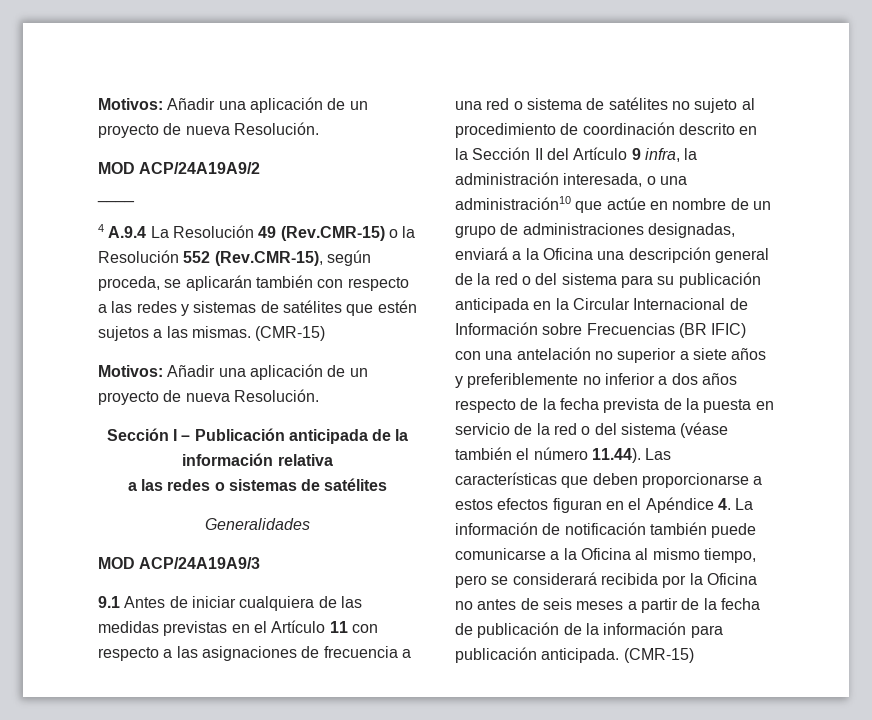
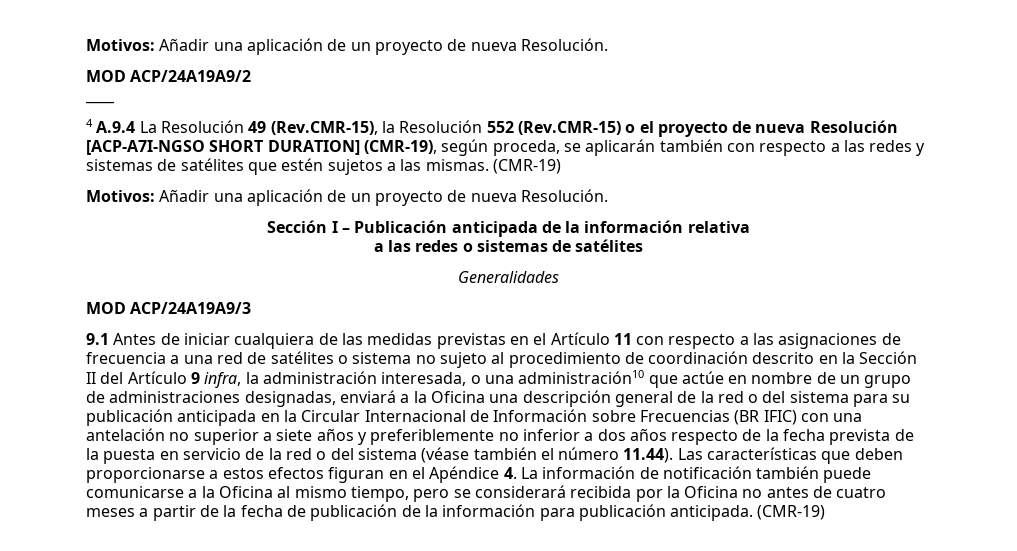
[280,226,398,241] (Rev.CMR-15) o -> [270,121,378,135] (Rev.CMR-15),
[214,251,323,266] (Rev.CMR-15), -> [517,120,898,137] [86,140,437,155] (Rev.CMR-15) o el proyecto de nueva Resolución [ACP-A7I-NGSO SHORT DURATION] (CMR-19),
[255,326,326,341] (CMR-15) -> [492,159,561,174] (CMR-19)
[513,97,668,110] o sistema de satélites -> [247,351,412,364] de satélites o sistema
[542,598,572,610] seis -> [836,487,887,498] cuatro
[623,648,694,663] (CMR-15) -> [757,505,826,520] (CMR-19)

